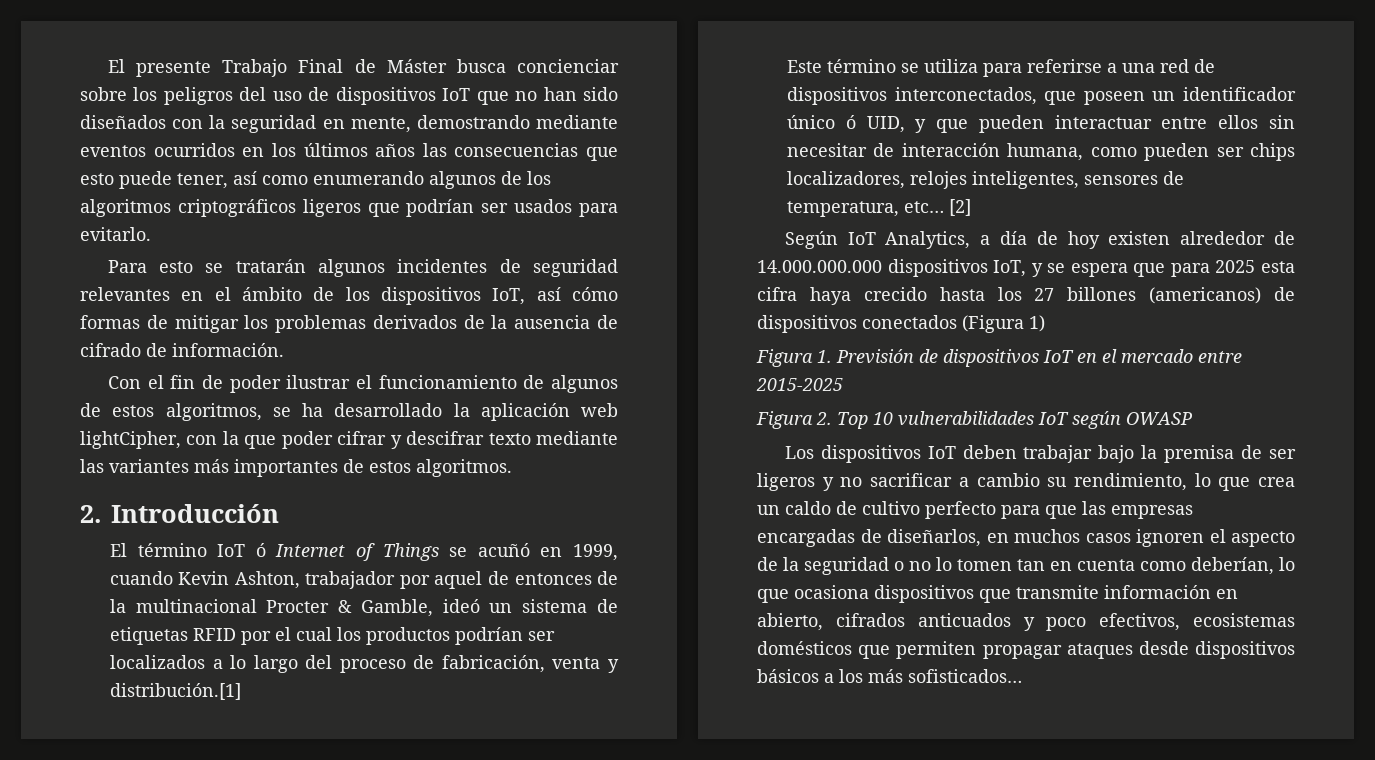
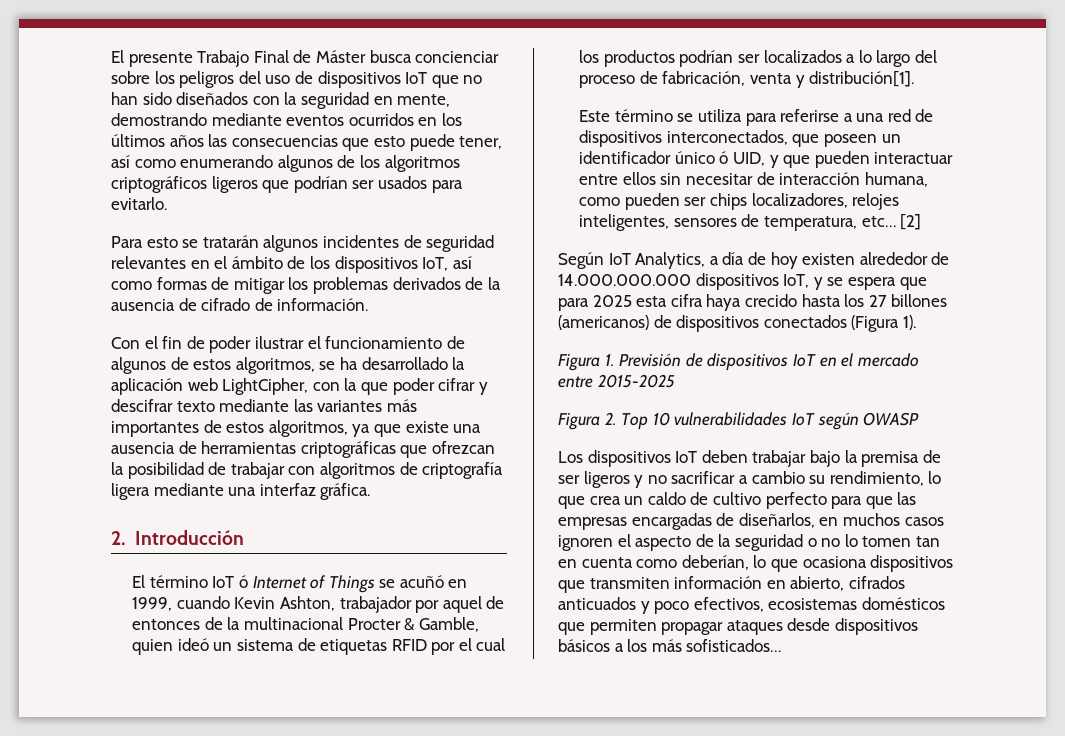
[572,287,618,301] cómo -> [111,281,152,290] como
[80,431,181,449] lightCipher, -> [222,378,309,395] LightCipher,
[416,459,512,477] algoritmos. -> [268,420,482,437] [111,441,495,458] [111,462,504,479] [111,483,371,500] algoritmos, ya que existe una ausencia de herramientas criptográficas que ofrezcan la posibilidad de trabajar con algoritmos de criptografía ligera mediante una interfaz gráfica.
(433, 608) none -> [132,639,174,655] quien
[109,683,241,700] distribución.[1] -> [809,71,915,87] distribución[1].
[1029,315,1045,332] 1) -> [902,315,916,330] 1).
[1016,585,1099,599] transmite -> [589,577,670,589] transmiten

